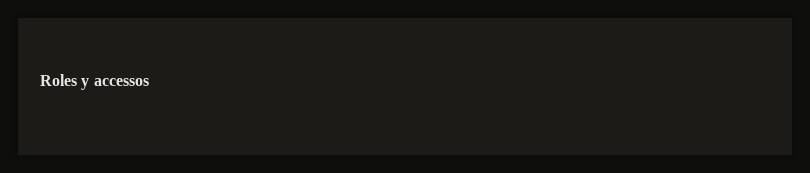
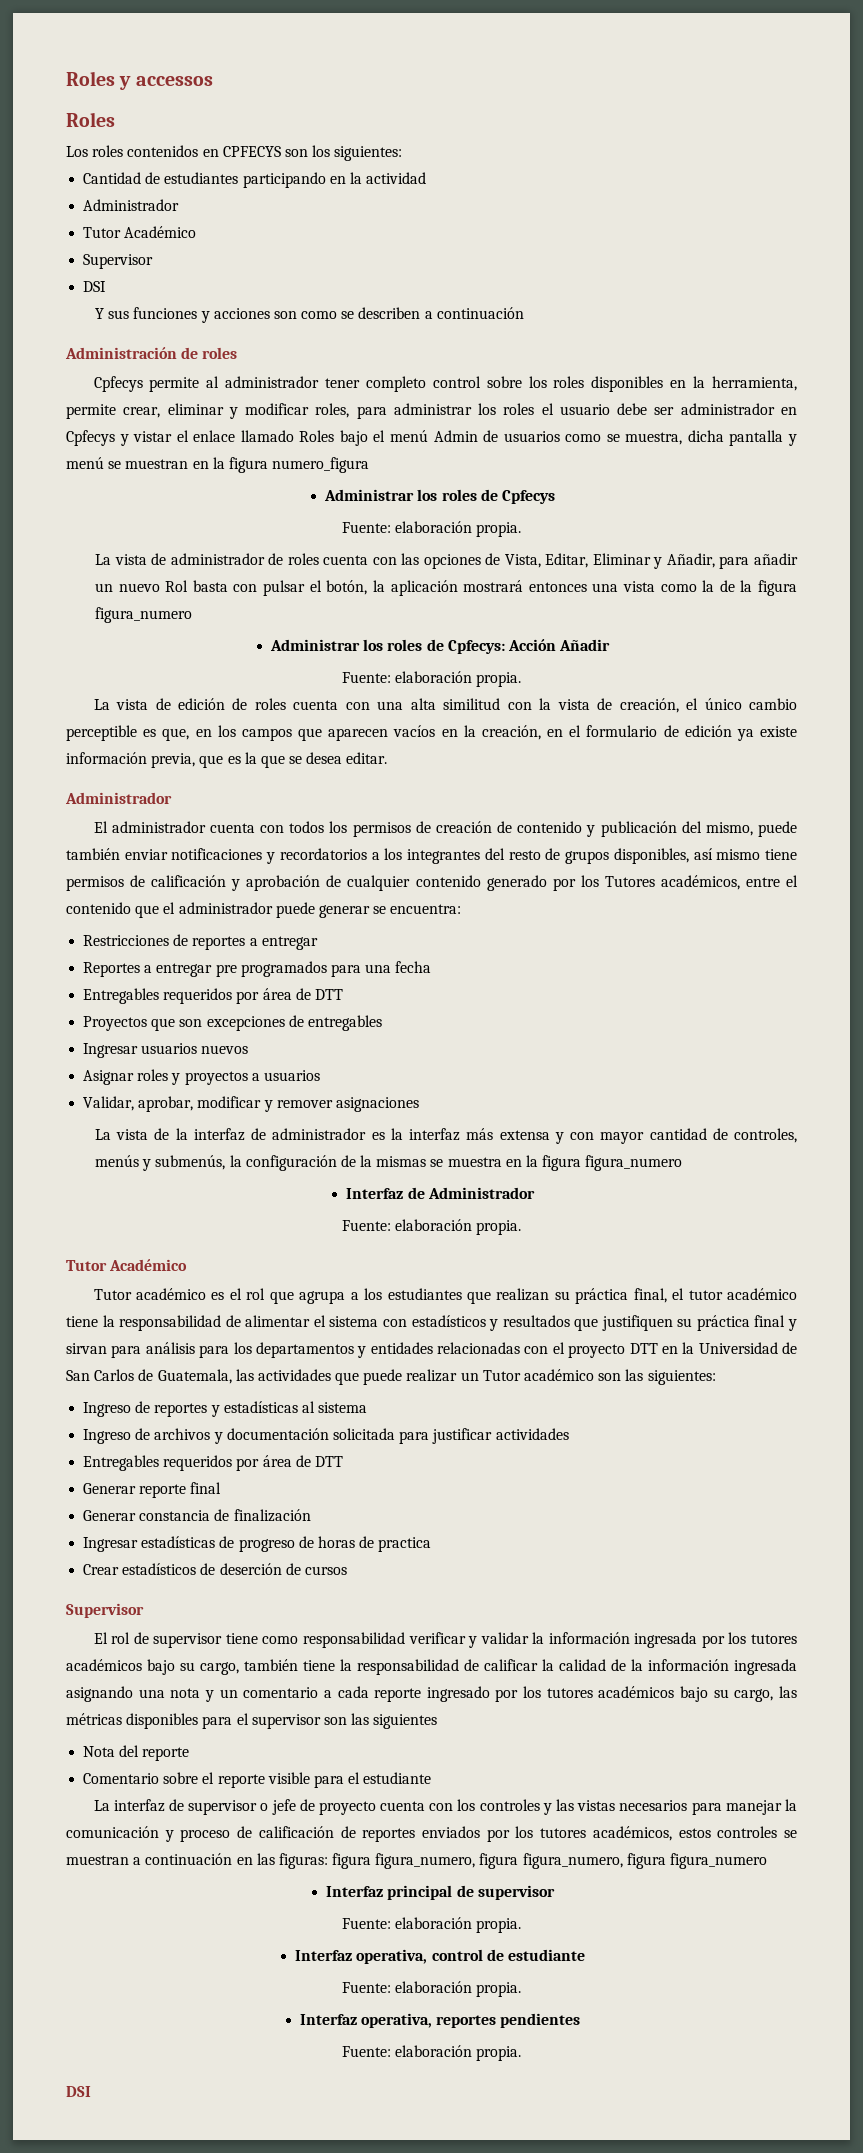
(149, 82) none -> [66,112,115,127] [66,145,403,161] [83,172,427,188] [83,199,180,211] [83,226,197,238] [83,254,154,269] [83,281,107,292] [95,307,524,323] [65,347,238,359] [93,376,797,392] [66,403,797,419] [66,430,797,446] [66,457,370,473] [324,489,555,504] [341,521,522,537] [95,553,799,569] [95,580,797,596] [95,607,193,623] [269,639,611,654] [341,671,522,687] [93,698,798,713] [66,725,797,741] [66,752,388,768] [65,792,172,804] [93,821,798,837] [66,848,798,864] [66,875,798,891] [66,902,462,918] [83,934,318,950] [83,961,432,977] [83,988,343,1004] [83,1015,382,1031] [83,1043,249,1058] [83,1069,320,1085] [83,1096,419,1112] [95,1128,797,1144] [95,1155,683,1171] [346,1187,535,1199] [341,1219,522,1235] [66,1259,188,1271] [93,1288,798,1304] [66,1315,797,1331] [66,1342,797,1358] [66,1369,716,1385] [83,1401,368,1417] [83,1428,569,1444] [83,1455,343,1471] [83,1482,222,1498] [83,1509,311,1522] [83,1536,432,1552] [83,1563,347,1575] [66,1603,144,1618] [93,1632,797,1648] [66,1659,797,1675] [66,1686,797,1702] [66,1713,438,1729] [83,1745,190,1761] [83,1772,432,1788] [93,1799,797,1815] [66,1826,797,1842] [66,1853,768,1869] [326,1885,555,1900] [341,1917,522,1933] [295,1949,585,1964] [341,1981,522,1997] [299,2013,581,2028] [341,2045,522,2061] [66,2086,91,2097] // Roles // Los roles contenidos en CPFECYS son los siguientes: // Cantidad de estudiantes participando en la actividad // Administrador // Tutor Académico // Supervisor // DSI // Y sus funciones y acciones son como se describen a continuación // Administración de roles // Cpfecys permite al administrador tener completo control sobre los roles disponibles en la herramienta, permite crear, eliminar y modificar roles, para administrar los roles el usuario debe ser administrador en Cpfecys y vistar el enlace llamado Roles bajo el menú Admin de usuarios como se muestra, dicha pantalla y menú se muestran en la figura numero_figura // Administrar los roles de Cpfecys // Fuente: elaboración propia. // La vista de administrador de roles cuenta con las opciones de Vista, Editar, Eliminar y Añadir, para añadir un nuevo Rol basta con pulsar el botón, la aplicación mostrará entonces una vista como la de la figura figura_numero // Administrar los roles de Cpfecys: Acción Añadir // Fuente: elaboración propia. // La vista de edición de roles cuenta con una alta similitud con la vista de creación, el único cambio perceptible es que, en los campos que aparecen vacíos en la creación, en el formulario de edición ya existe información previa, que es la que se desea editar. // Administrador // El administrador cuenta con todos los permisos de creación de contenido y publicación del mismo, puede también enviar notificaciones y recordatorios a los integrantes del resto de grupos disponibles, así mismo tiene permisos de calificación y aprobación de cualquier contenido generado por los Tutores académicos, entre el contenido que el administrador puede generar se encuentra: // Restricciones de reportes a entregar // Reportes a entregar pre programados para una fecha // Entregables requeridos por área de DTT // Proyectos que son excepciones de entregables // Ingresar usuarios nuevos // Asignar roles y proyectos a usuarios // Validar, aprobar, modificar y remover asignaciones // La vista de la interfaz de administrador es la interfaz más extensa y con mayor cantidad de controles, menús y submenús, la configuración de la mismas se muestra en la figura figura_numero // Interfaz de Administrador // Fuente: elaboración propia. // Tutor Académico // Tutor académico es el rol que agrupa a los estudiantes que realizan su práctica final, el tutor académico tiene la responsabilidad de alimentar el sistema con estadísticos y resultados que justifiquen su práctica final y sirvan para análisis para los departamentos y entidades relacionadas con el proyecto DTT en la Universidad de San Carlos de Guatemala, las actividades que puede realizar un Tutor académico son las siguientes: // Ingreso de reportes y estadísticas al sistema // Ingreso de archivos y documentación solicitada para justificar actividades // Entregables requeridos por área de DTT // Generar reporte final // Generar constancia de finalización // Ingresar estadísticas de progreso de horas de practica // Crear estadísticos de deserción de cursos // Supervisor // El rol de supervisor tiene como responsabilidad verificar y validar la información ingresada por los tutores académicos bajo su cargo, también tiene la responsabilidad de calificar la calidad de la información ingresada asignando una nota y un comentario a cada reporte ingresado por los tutores académicos bajo su cargo, las métricas disponibles para el supervisor son las siguientes // Nota del reporte // Comentario sobre el reporte visible para el estudiante // La interfaz de supervisor o jefe de proyecto cuenta con los controles y las vistas necesarios para manejar la comunicación y proceso de calificación de reportes enviados por los tutores académicos, estos controles se muestran a continuación en las figuras: figura figura_numero, figura figura_numero, figura figura_numero // Interfaz principal de supervisor // Fuente: elaboración propia. // Interfaz operativa, control de estudiante // Fuente: elaboración propia. // Interfaz operativa, reportes pendientes // Fuente: elaboración propia. // DSI

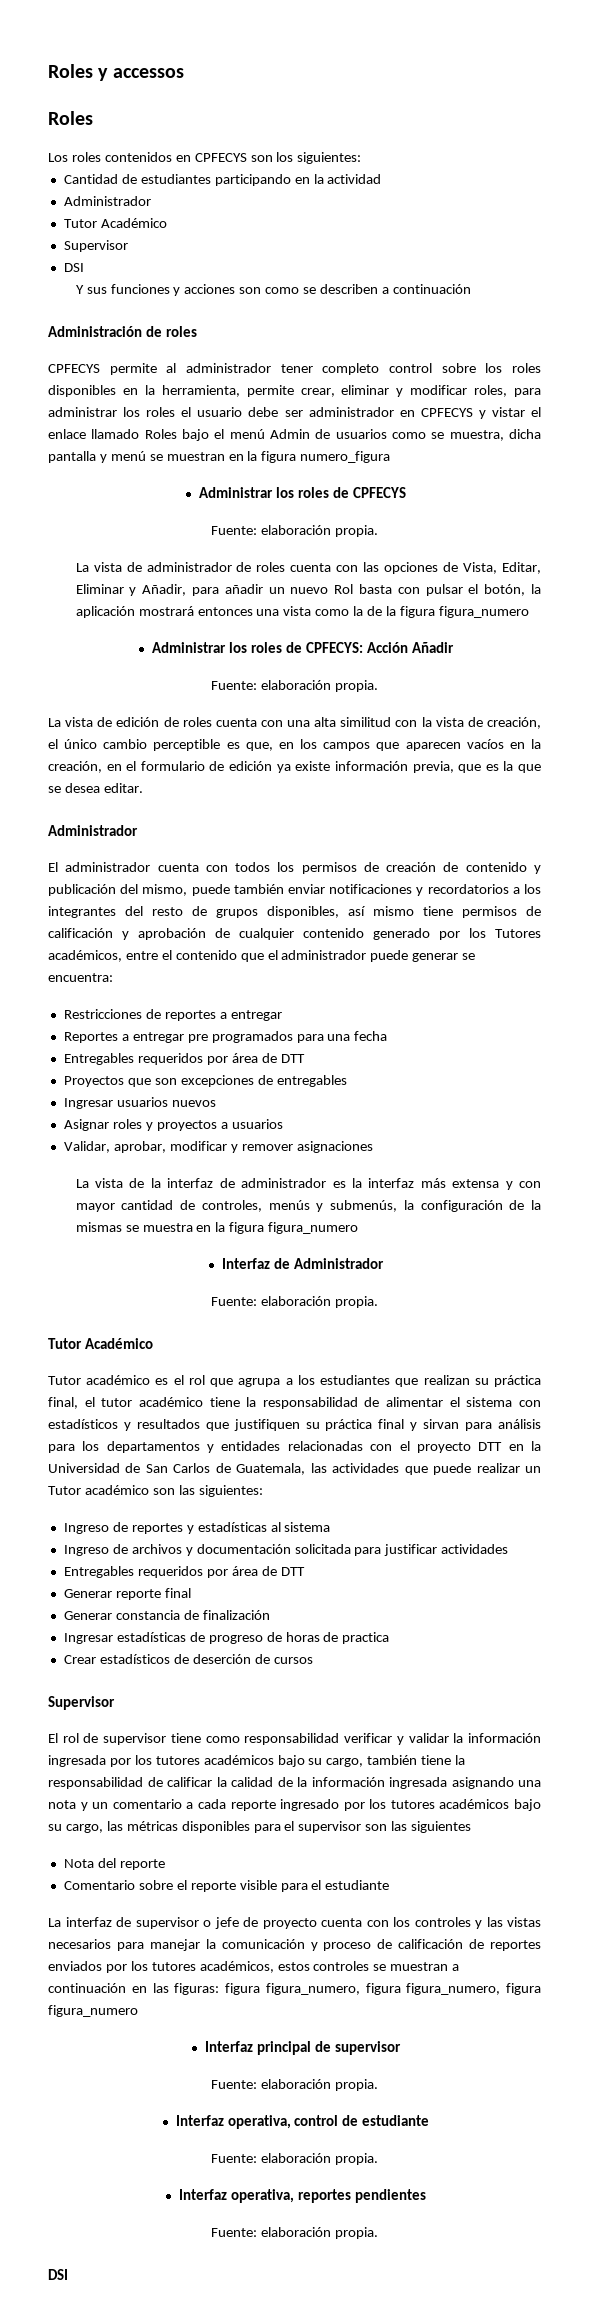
[93,376,143,392] Cpfecys -> [48,364,100,373] CPFECYS
[66,430,115,446] Cpfecys -> [420,408,473,417] CPFECYS
[501,490,555,504] Cpfecys -> [352,487,406,498] CPFECYS
[447,640,505,654] Cpfecys: -> [305,642,363,653] CPFECYS:

